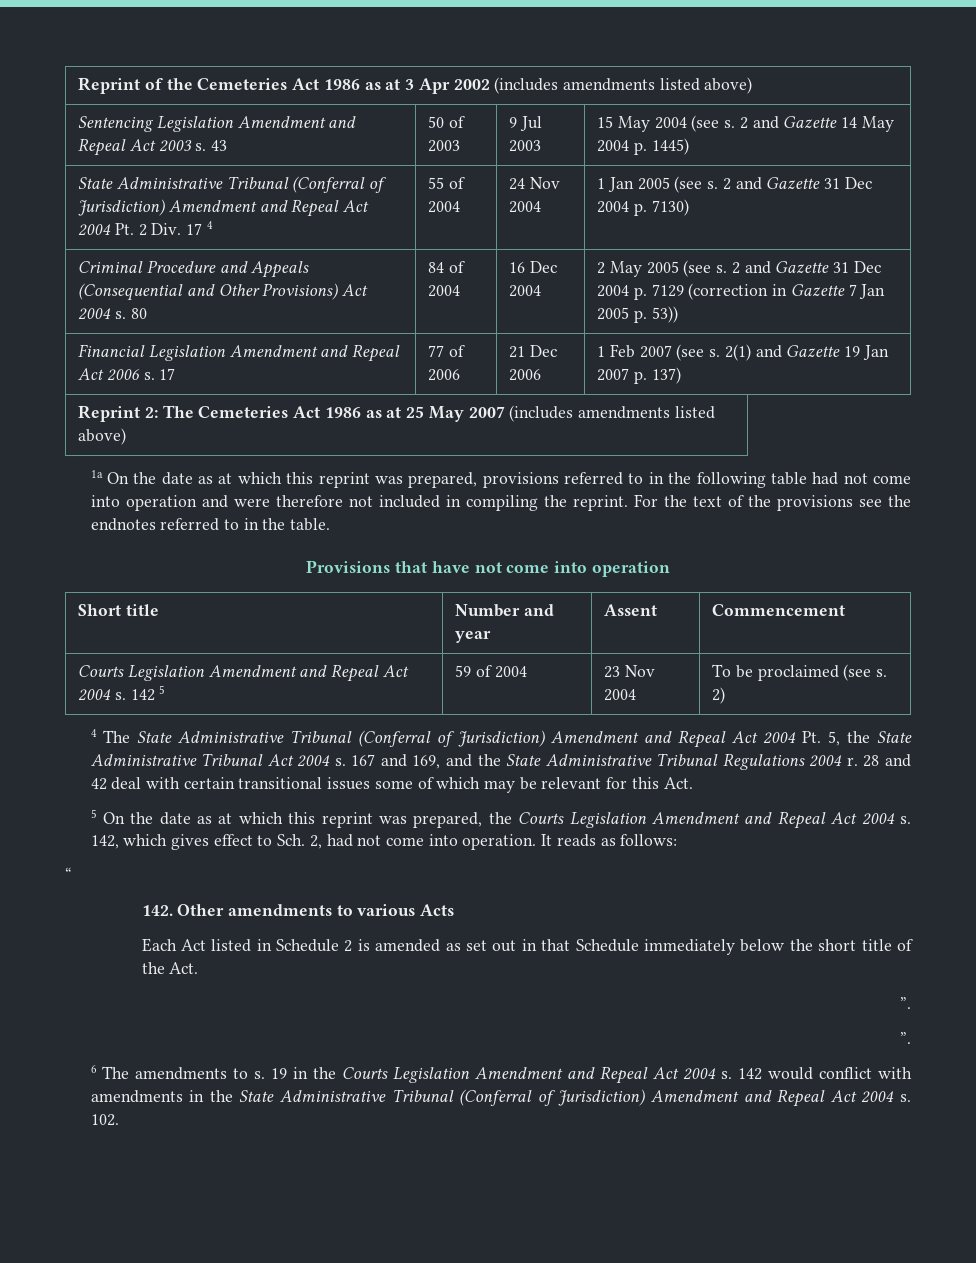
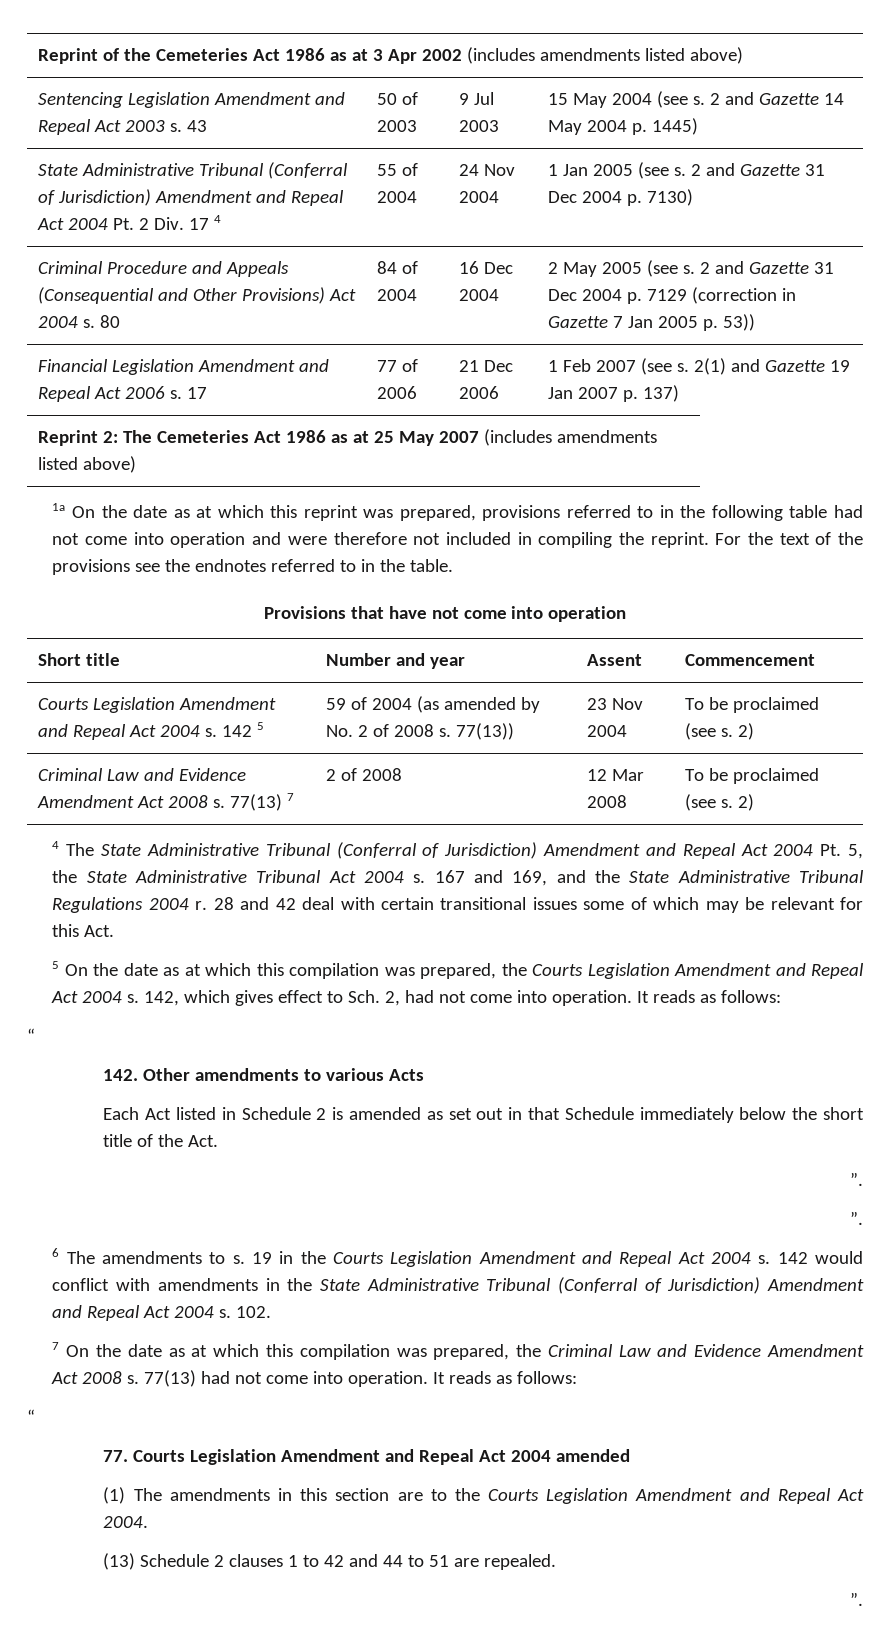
(527, 672) none -> [416,696,540,713] [325,723,514,740] (as amended by No. 2 of 2008 s. 77(13))
(726, 695) none -> [37,768,246,781] [36,793,294,811] [325,768,402,781] [586,769,644,781] [586,795,627,808] [684,768,819,784] [684,794,754,811] // Criminal Law and Evidence Amendment Act 2008 s. 77(13) 7 | 2 of 2008 | 12 Mar 2008 | To be proclaimed (see s. 2)
[321,812,373,828] reprint -> [289,963,380,979] compilation
(119, 1120) none -> [52,1342,864,1360] [51,1370,578,1387] [27,1409,35,1423] [103,1449,631,1465] [103,1487,865,1504] [103,1516,149,1528] [103,1553,557,1570] [850,1592,863,1606] // 7 On the date as at which this compilation was prepared, the Criminal Law and Evidence Amendment Act 2008 s. 77(13) had not come into operation. It reads as follows: // “ // 77. Courts Legislation Amendment and Repeal Act 2004 amended // (1) The amendments in this section are to the Courts Legislation Amendment and Repeal Act 2004. // (13) Schedule 2 clauses 1 to 42 and 44 to 51 are repealed. // ”.

